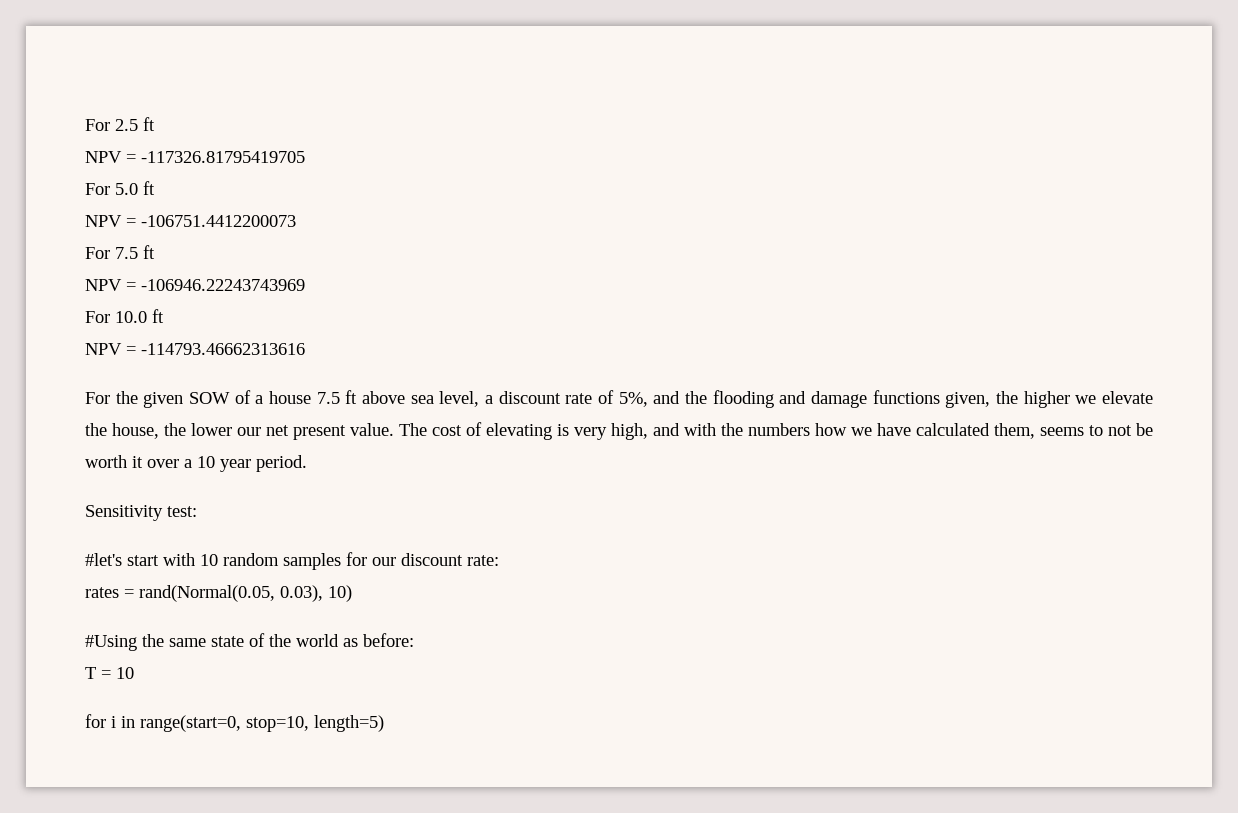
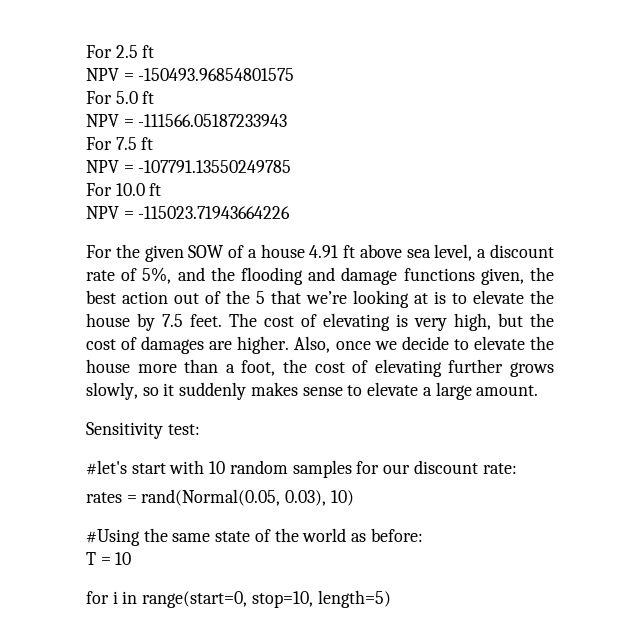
[141,151,305,163] -117326.81795419705 -> [138,68,295,81] -150493.96854801575
[141,215,296,227] -106751.4412200073 -> [138,114,288,127] -111566.05187233943
[141,279,305,291] -106946.22243743969 -> [138,160,292,173] -107791.13550249785
[141,343,305,355] -114793.46662313616 -> [138,206,291,219] -115023.71943664226
[316,392,340,404] 7.5 -> [309,245,339,258] 4.91
[1023,391,1153,408] [85,423,394,440] higher we elevate the house, the lower our net present value. -> [86,290,554,308] [86,313,222,331] best action out of the 5 that we’re looking at is to elevate the house by 7.5 feet.
[653,423,1153,439] [85,455,307,472] and with the numbers how we have calculated them, seems to not be worth it over a 10 year period. -> [498,313,554,327] [86,336,554,354] [86,359,554,377] [86,382,539,400] but the cost of damages are higher. Also, once we decide to elevate the house more than a foot, the cost of elevating further grows slowly, so it suddenly makes sense to elevate a large amount.

